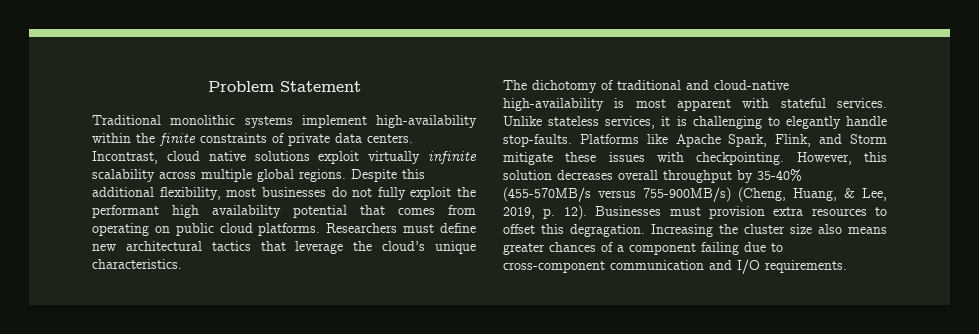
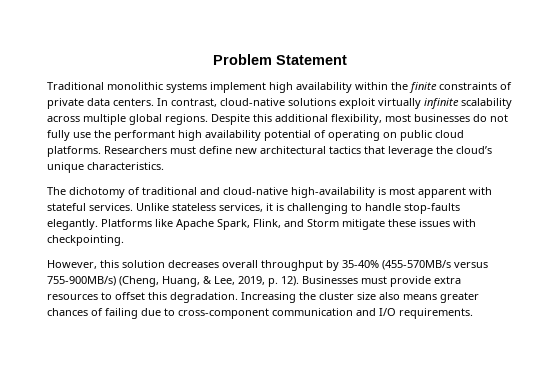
[376,115,477,128] high-availability -> [269,82,352,93] high availability
[92,151,246,164] Incontrast, cloud native -> [157,98,285,107] In contrast, cloud-native
[410,187,452,200] exploit -> [73,132,91,138] use
[360,205,476,215] that comes from -> [314,130,326,138] of
[785,116,887,129] [503,134,572,147] elegantly handle stop-faults. -> [365,203,460,214] [47,219,98,230] handle stop-faults elegantly.
(785, 158) none -> (124, 240) //
[708,206,765,219] provision -> [390,276,431,287] provide
[570,224,645,237] degragation. -> [170,292,238,303] degradation.
[617,243,696,255] a component -> (103, 312) none

